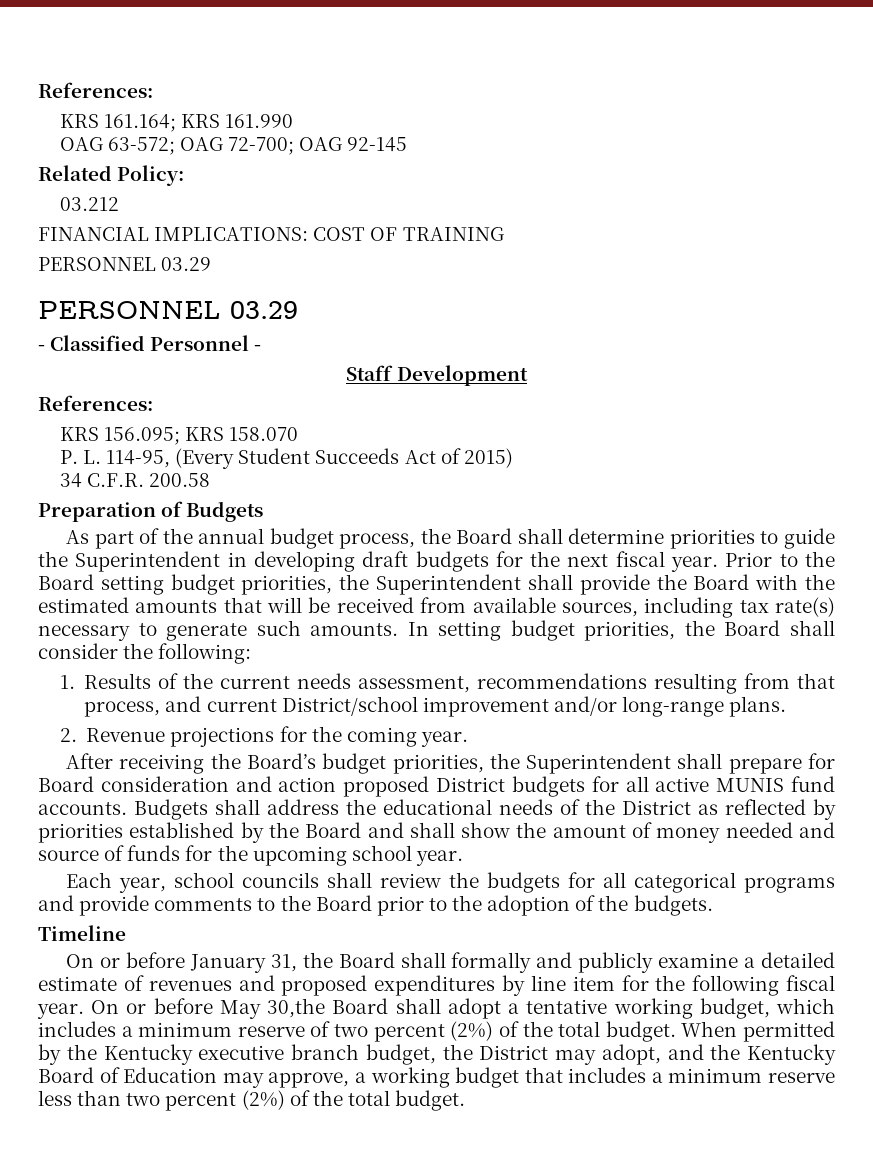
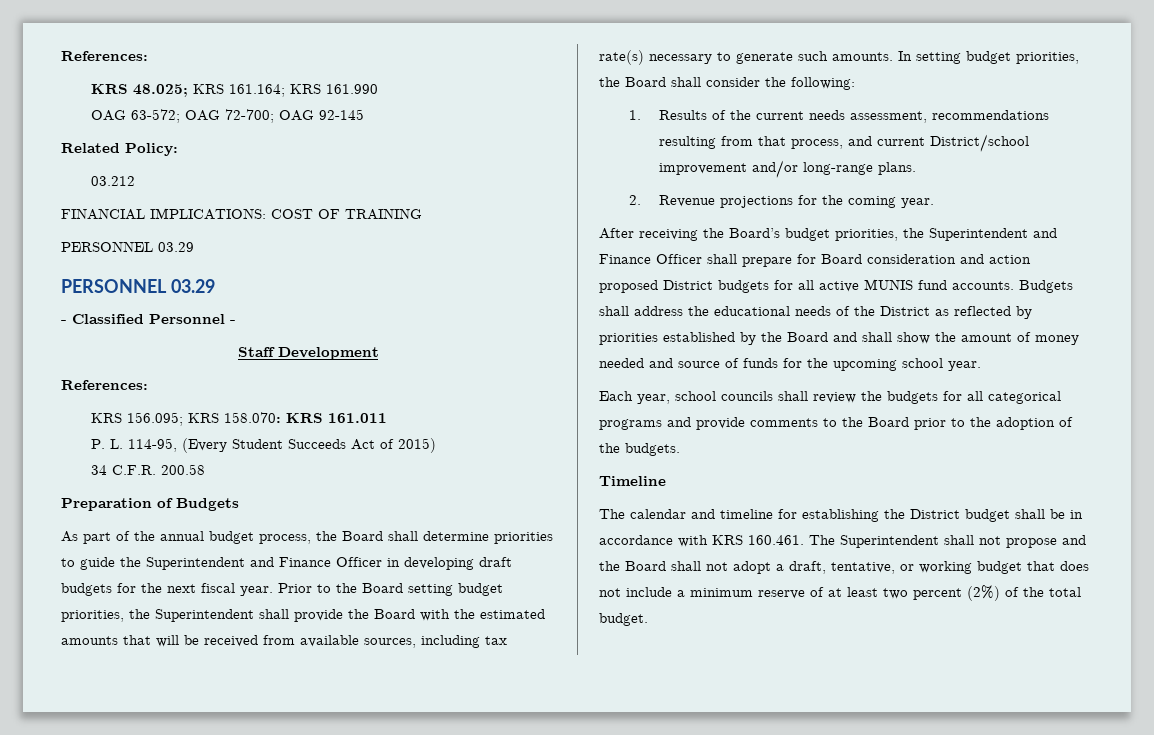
[38,82,153,98] [59,114,99,128] References: // KRS -> [61,51,148,61] [90,84,224,97] References: // KRS 48.025; KRS
[229,427,299,441] 158.070 -> [223,412,387,423] 158.070: KRS 161.011
(221, 561) none -> [250,557,382,567] and Finance Officer
(672, 763) none -> [1033,228,1057,238] [599,254,702,264] and Finance Officer
[66,952,835,973] [38,975,836,996] [37,998,836,1019] [38,1021,116,1037] On or before January 31, the Board shall formally and publicly examine a detailed estimate of revenues and proposed expenditures by line item for the following fiscal year. On or before May 30,the Board shall adopt a tentative working budget, which includes -> [599,509,1083,522] [599,535,1086,548] [599,561,1089,574] [599,587,672,597] The calendar and timeline for establishing the District budget shall be in accordance with KRS 160.461. The Superintendent shall not propose and the Board shall not adopt a draft, tentative, or working budget that does not include
[334,1021,835,1042] [38,1044,836,1065] [38,1067,836,1088] [38,1090,466,1111] two percent (2%) of the total budget. When permitted by the Kentucky executive branch budget, the District may adopt, and the Kentucky Board of Education may approve, a working budget that includes a minimum reserve less than two percent (2%) of the total budget. -> [828,585,1081,601] [599,613,648,626] at least two percent (2%) of the total budget.

